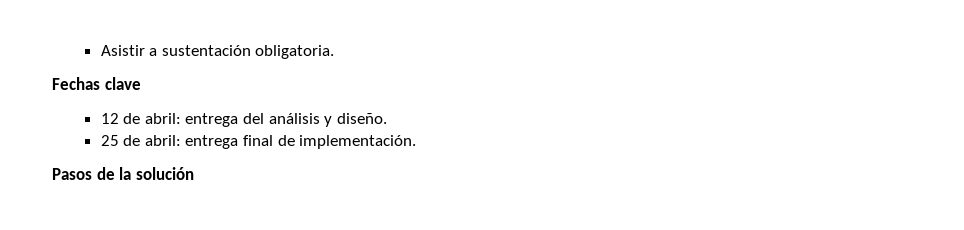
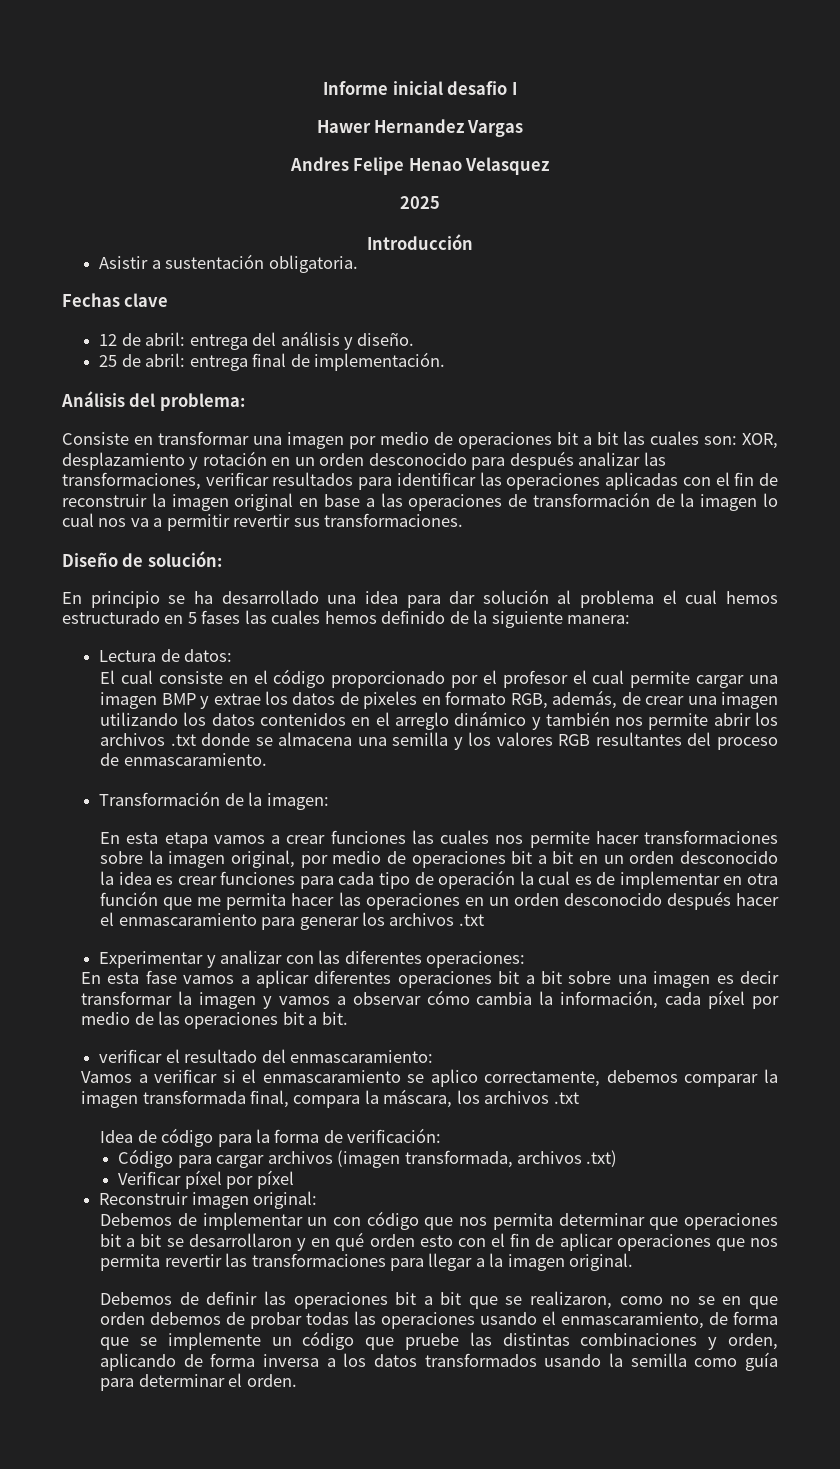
(100, 50) none -> [323,81,517,95] [316,119,524,137] [289,157,550,175] [400,196,440,209] [367,234,473,250] Informe inicial desafio I // Hawer Hernandez Vargas // Andres Felipe Henao Velasquez // 2025 // Introducción //
[52,167,194,180] Pasos de la solución -> [61,391,245,411] [62,431,778,449] [62,451,666,470] [62,472,779,490] [62,492,779,511] [62,513,464,531] [62,551,222,567] [62,589,778,608] [62,610,631,628] [99,649,233,662] [100,669,778,688] [100,690,779,709] [100,711,778,730] [100,732,778,750] [100,753,267,766] [99,791,329,810] [100,830,778,848] [100,850,778,868] [100,870,778,889] [100,891,779,910] [100,912,484,930] [99,950,525,968] [81,970,780,988] [81,990,780,1009] [81,1011,348,1029] [99,1049,434,1063] [81,1069,778,1087] [81,1089,579,1108] [100,1128,442,1147] [118,1149,618,1168] [118,1170,294,1189] [99,1191,318,1209] [100,1211,778,1230] [100,1232,778,1251] [100,1253,634,1271] [100,1291,779,1309] [100,1311,778,1329] [100,1331,778,1350] [100,1352,778,1371] [100,1373,297,1391] Análisis del problema: // Consiste en transformar una imagen por medio de operaciones bit a bit las cuales son: XOR, desplazamiento y rotación en un orden desconocido para después analizar las transformaciones, verificar resultados para identificar las operaciones aplicadas con el fin de reconstruir la imagen original en base a las operaciones de transformación de la imagen lo cual nos va a permitir revertir sus transformaciones. // Diseño de solución: // En principio se ha desarrollado una idea para dar solución al problema el cual hemos estructurado en 5 fases las cuales hemos definido de la siguiente manera: // Lectura de datos: // El cual consiste en el código proporcionado por el profesor el cual permite cargar una imagen BMP y extrae los datos de pixeles en formato RGB, además, de crear una imagen utilizando los datos contenidos en el arreglo dinámico y también nos permite abrir los archivos .txt donde se almacena una semilla y los valores RGB resultantes del proceso de enmascaramiento. // Transformación de la imagen: // En esta etapa vamos a crear funciones las cuales nos permite hacer transformaciones sobre la imagen original, por medio de operaciones bit a bit en un orden desconocido la idea es crear funciones para cada tipo de operación la cual es de implementar en otra función que me permita hacer las operaciones en un orden desconocido después hacer el enmascaramiento para generar los archivos .txt // Experimentar y analizar con las diferentes operaciones: // En esta fase vamos a aplicar diferentes operaciones bit a bit sobre una imagen es decir transformar la imagen y vamos a observar cómo cambia la información, cada píxel por medio de las operaciones bit a bit. // verificar el resultado del enmascaramiento: // Vamos a verificar si el enmascaramiento se aplico correctamente, debemos comparar la imagen transformada final, compara la máscara, los archivos .txt // Idea de código para la forma de verificación: // Código para cargar archivos (imagen transformada, archivos .txt) // Verificar píxel por píxel // Reconstruir imagen original: // Debemos de implementar un con código que nos permita determinar que operaciones bit a bit se desarrollaron y en qué orden esto con el fin de aplicar operaciones que nos permita revertir las transformaciones para llegar a la imagen original. // Debemos de definir las operaciones bit a bit que se realizaron, como no se en que orden debemos de probar todas las operaciones usando el enmascaramiento, de forma que se implemente un código que pruebe las distintas combinaciones y orden, aplicando de forma inversa a los datos transformados usando la semilla como guía para determinar el orden.

